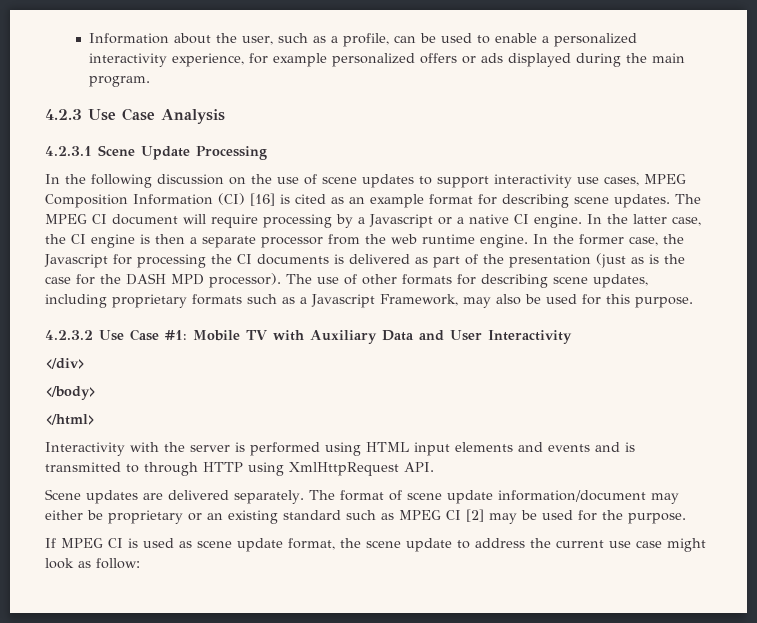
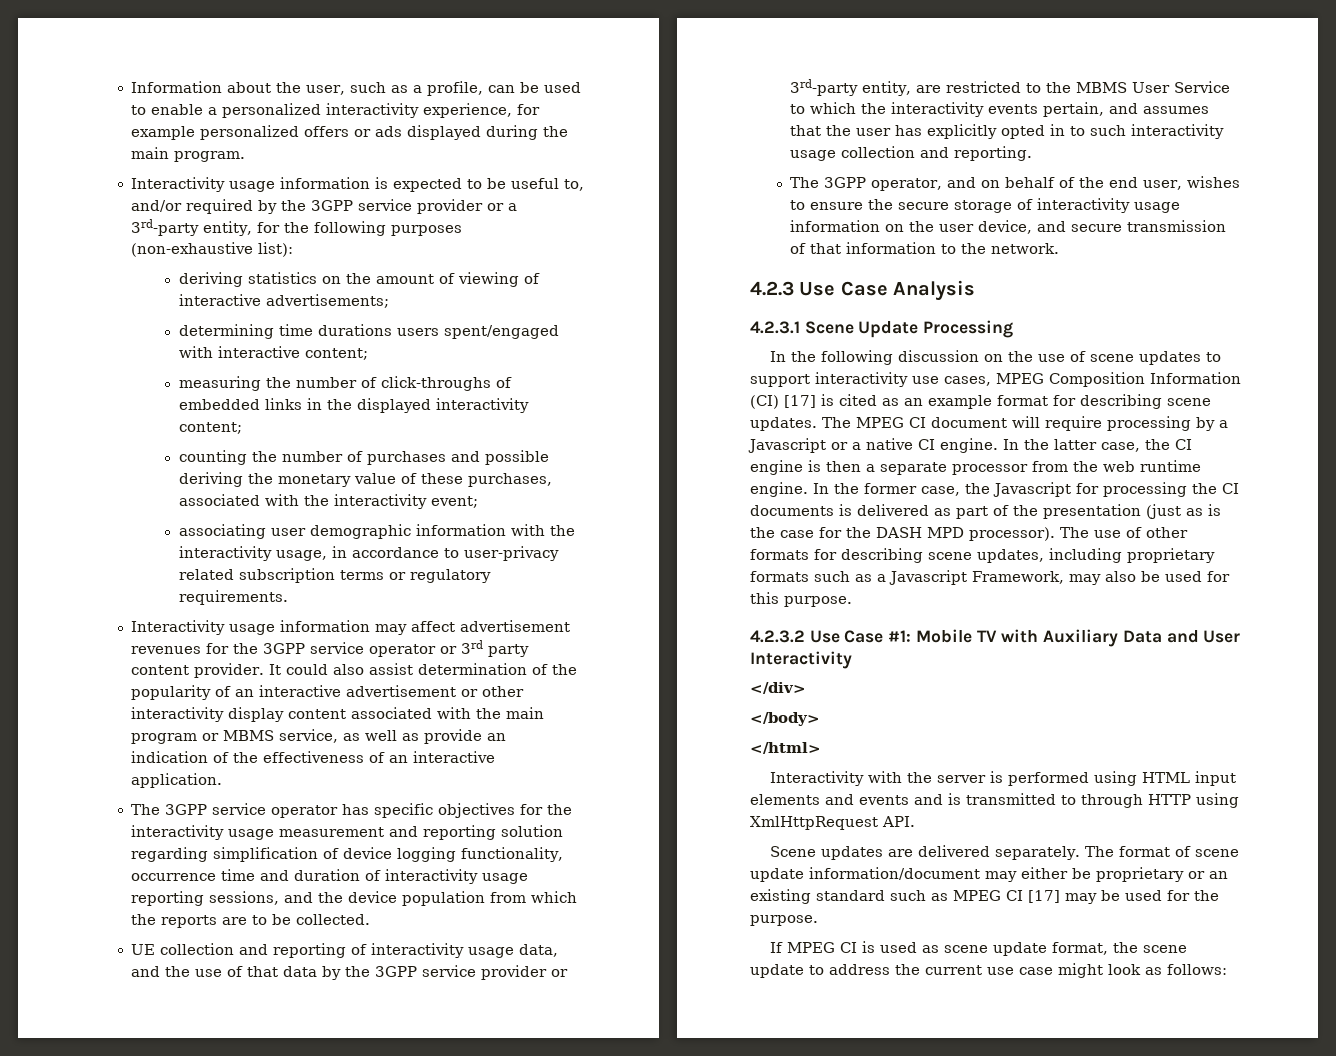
(151, 81) none -> [131,177,585,192] [131,199,518,214] [131,219,463,236] [131,242,294,257] [178,272,540,287] [178,294,389,308] [178,324,559,339] [178,346,368,360] [178,376,512,391] [178,398,529,413] [178,422,242,434] [178,450,549,465] [178,472,552,487] [178,494,478,509] [178,524,575,539] [178,546,559,561] [178,568,491,583] [178,590,288,605] [131,620,571,635] [131,640,530,657] [131,663,578,678] [131,685,525,700] [131,707,545,722] [131,729,507,744] [131,751,496,763] [131,773,223,788] [131,803,573,818] [131,825,564,840] [131,847,564,862] [131,869,529,884] [131,891,578,906] [131,914,371,928] [131,943,559,958] [131,965,569,980] [790,79,1231,96] [790,102,1210,117] [790,124,1225,139] [790,146,1033,161] [790,176,1241,191] [790,198,1181,213] [790,220,1227,234] [790,242,1060,254] // Interactivity usage information is expected to be useful to, and/or required by the 3GPP service provider or a 3rd-party entity, for the following purposes (non-exhaustive list): // deriving statistics on the amount of viewing of interactive advertisements; // determining time durations users spent/engaged with interactive content; // measuring the number of click-throughs of embedded links in the displayed interactivity content; // counting the number of purchases and possible deriving the monetary value of these purchases, associated with the interactivity event; // associating user demographic information with the interactivity usage, in accordance to user-privacy related subscription terms or regulatory requirements. // Interactivity usage information may affect advertisement revenues for the 3GPP service operator or 3rd party content provider. It could also assist determination of the popularity of an interactive advertisement or other interactivity display content associated with the main program or MBMS service, as well as provide an indication of the effectiveness of an interactive application. // The 3GPP service operator has specific objectives for the interactivity usage measurement and reporting solution regarding simplification of device logging functionality, occurrence time and duration of interactivity usage reporting sessions, and the device population from which the reports are to be collected. // UE collection and reporting of interactivity usage data, and the use of that data by the 3GPP service provider or 3rd-party entity, are restricted to the MBMS User Service to which the interactivity events pertain, and assumes that the user has explicitly opted in to such interactivity usage collection and reporting. // The 3GPP operator, and on behalf of the end user, wishes to ensure the secure storage of interactivity usage information on the user device, and secure transmission of that information to the network.
[250,193,275,206] [16] -> [784,395,816,408] [17]
[466,509,484,522] [2] -> [1028,890,1060,903] [17]
[96,558,140,569] follow: -> [1167,964,1227,975] follows:

